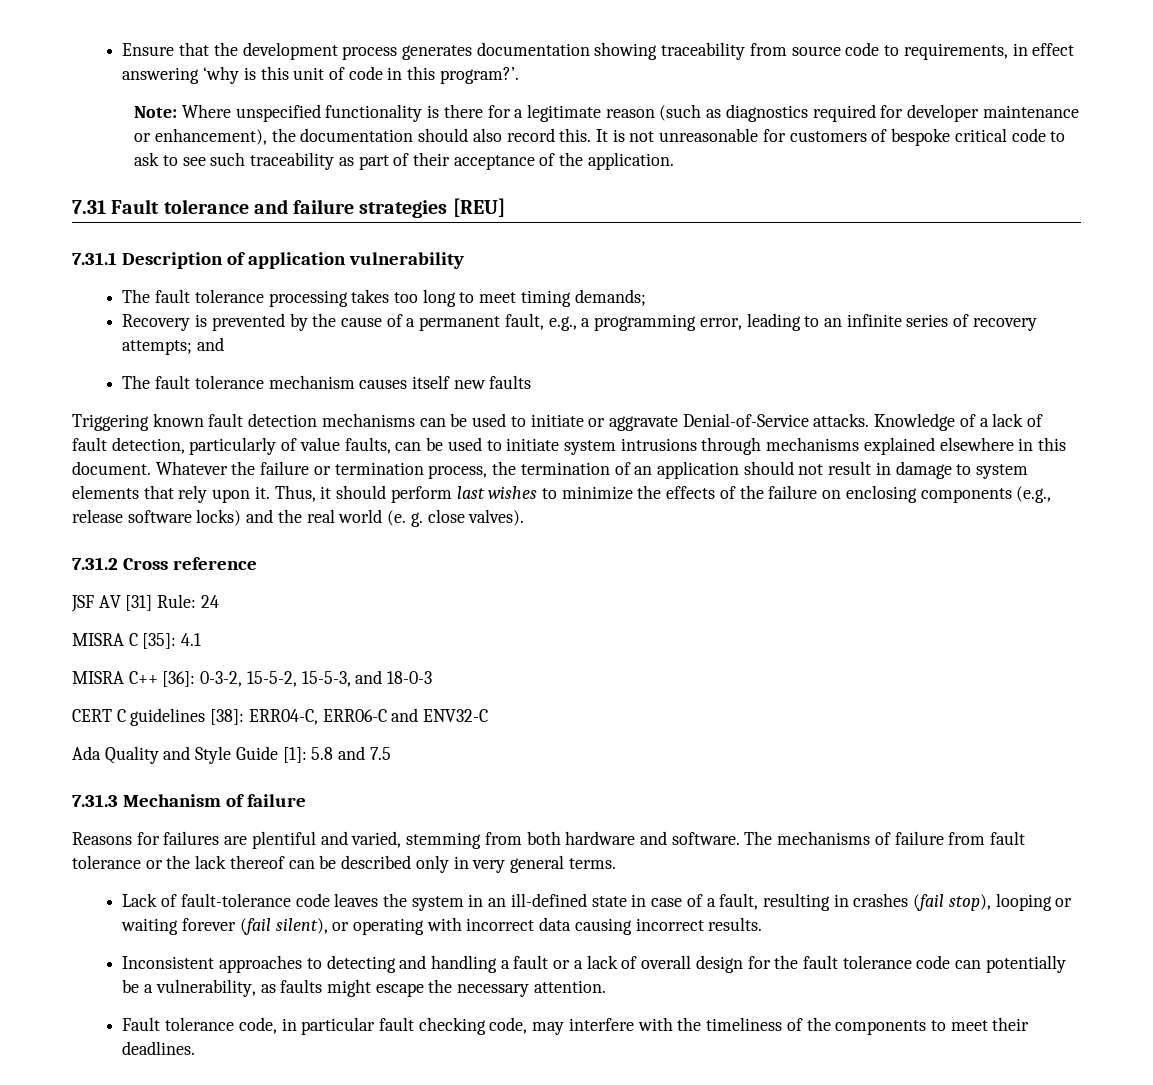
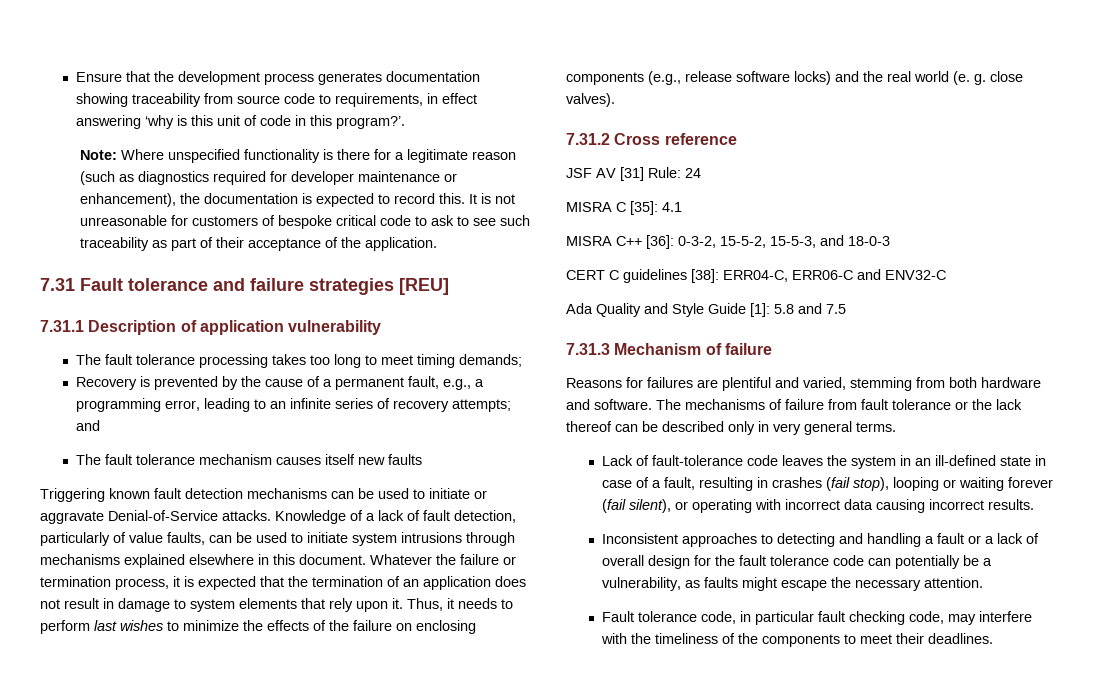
[418,128,502,142] should also -> [301,193,390,207] is expected to
(488, 472) none -> [173,576,284,590] it is expected that
[743,461,794,475] should -> [495,576,526,587] does
[336,485,387,499] should -> [458,598,513,609] needs to

